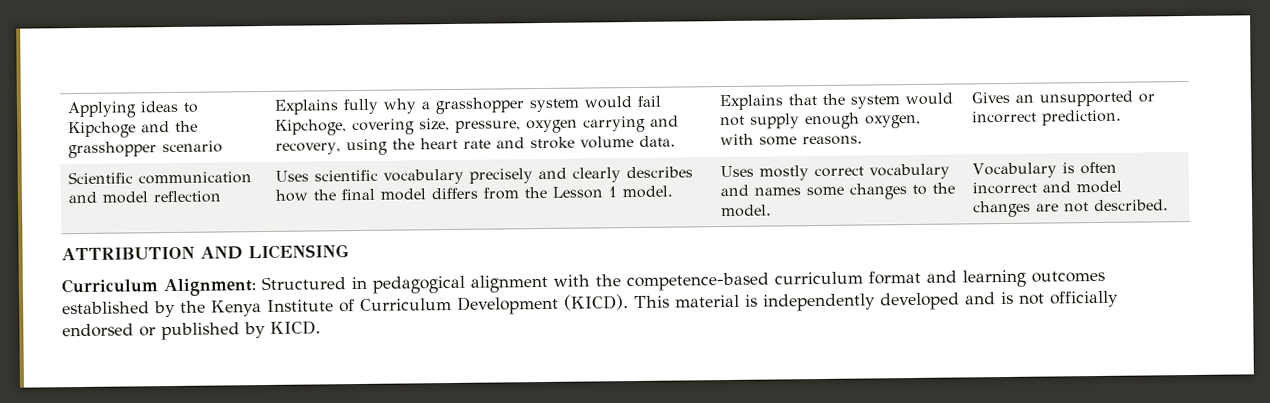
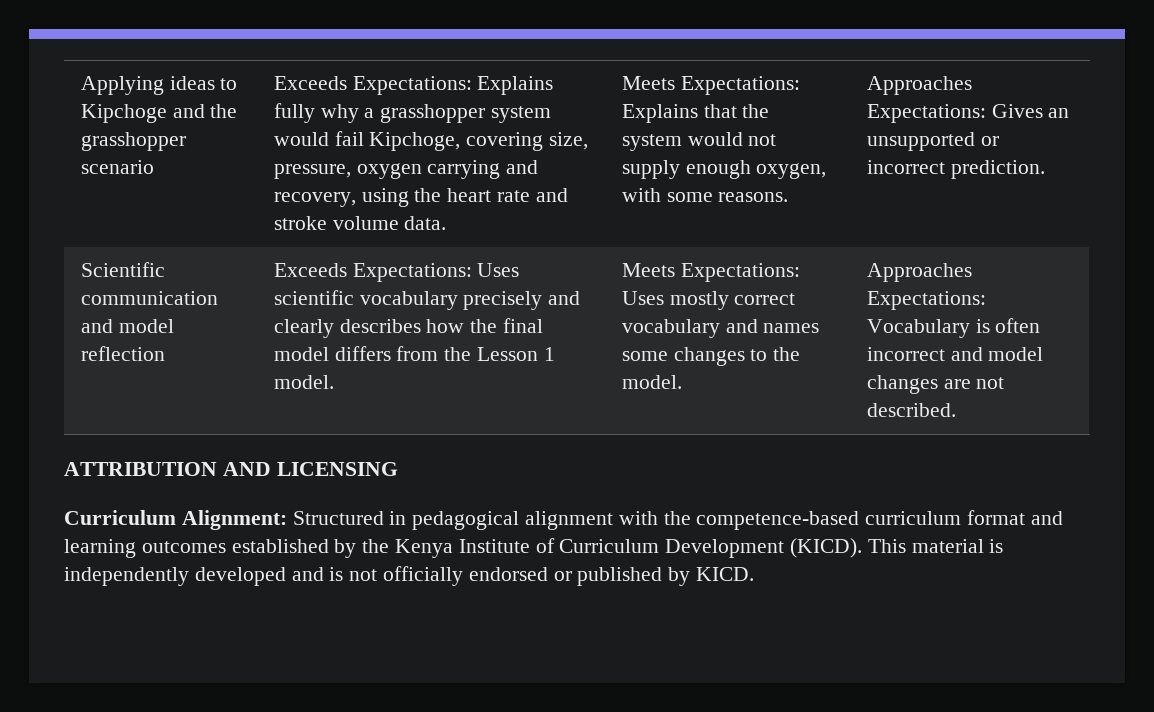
(223, 147) none -> [273,76,472,95] Exceeds Expectations:
(676, 141) none -> [621,76,800,95] Meets Expectations:
(863, 140) none -> [866,76,972,95] [866,104,986,123] Approaches Expectations:
(221, 197) none -> [273,263,472,282] Exceeds Expectations:
(673, 192) none -> [621,263,800,282] Meets Expectations:
(772, 211) none -> [866,263,972,282] [866,291,986,310] Approaches Expectations:

